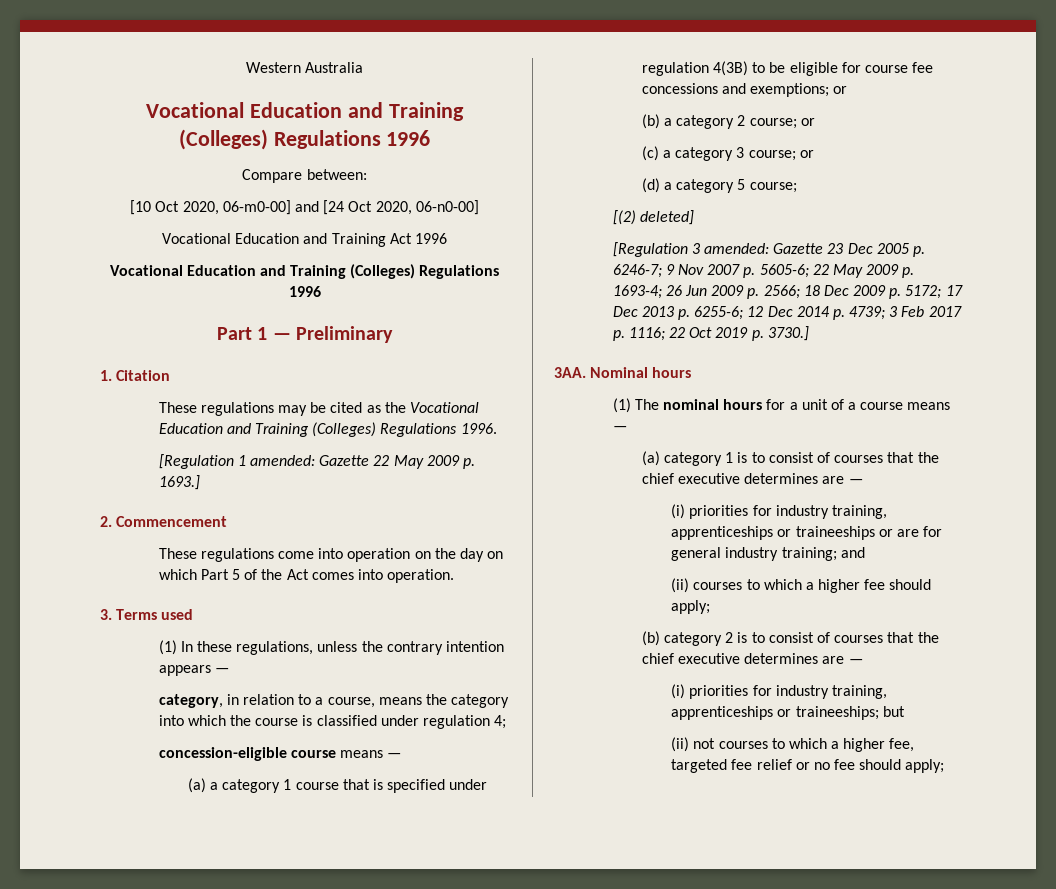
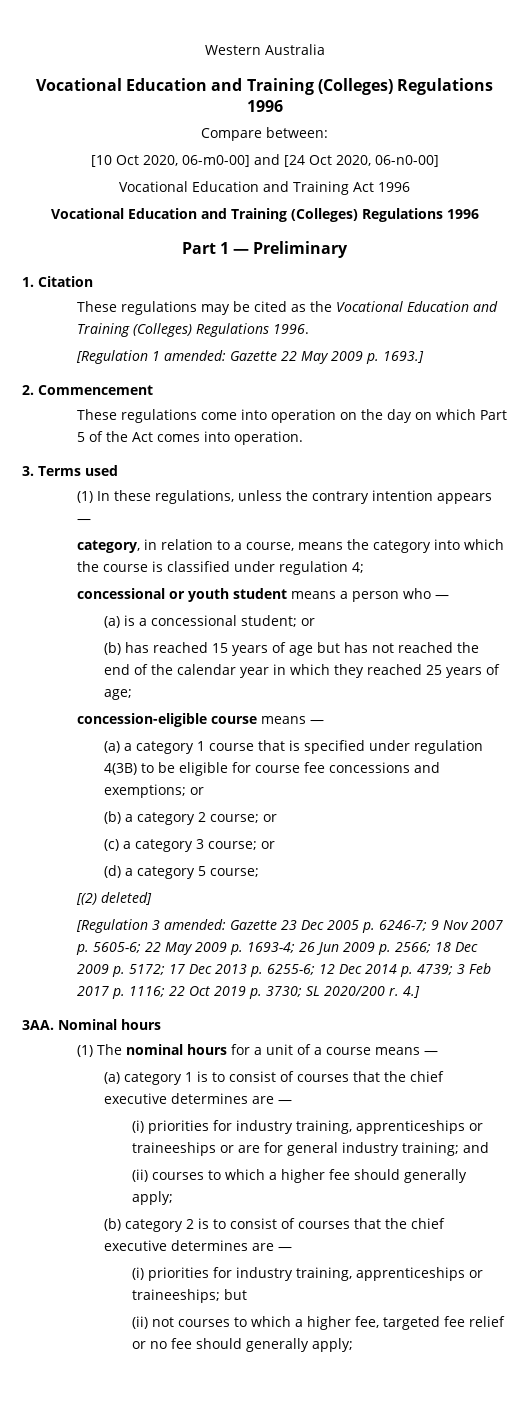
(507, 722) none -> [76,588,449,602] [104,615,316,628] [104,642,480,656] [104,664,501,678] [104,689,133,700] // concessional or youth student means a person who — // (a) is a concessional student; or // (b) has reached 15 years of age but has not reached the end of the calendar year in which they reached 25 years of age;
[767,326,809,341] 3730.] -> [265,986,420,998] 3730; SL 2020/200 r. 4.]
(932, 584) none -> [403,1169,467,1183] generally
(902, 764) none -> [245,1338,309,1352] generally

